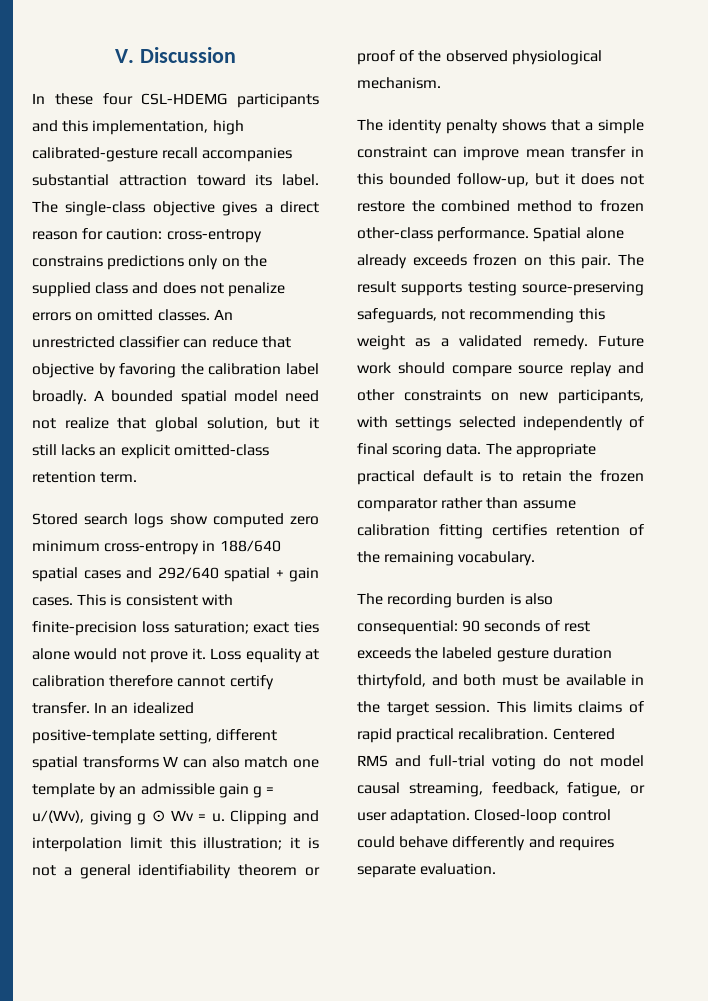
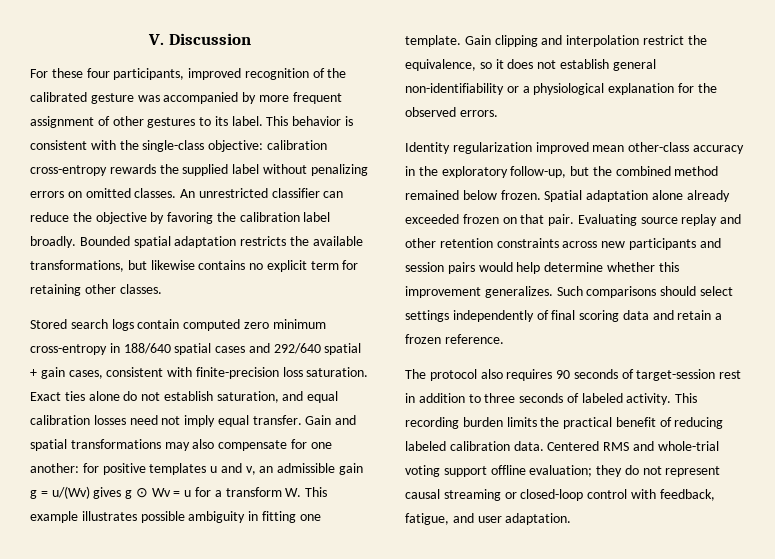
[32,93,45,104] In -> [30,69,48,78] For
[141,93,319,108] [32,120,244,135] [32,147,293,162] [32,174,319,186] [32,201,319,216] [32,228,262,243] [32,255,267,270] [32,282,285,297] CSL-HDEMG participants and this implementation, high calibrated-gesture recall accompanies substantial attraction toward its label. The single-class objective gives a direct reason for caution: cross-entropy constrains predictions only on the supplied class and does not penalize -> [113,68,347,80] [30,92,342,104] [30,116,354,128] [30,140,327,152] [30,164,368,176] participants, improved recognition of the calibrated gesture was accompanied by more frequent assignment of other gestures to its label. This behavior is consistent with the single-class objective: calibration cross-entropy rewards the supplied label without penalizing
[261,336,291,348] that -> [72,212,92,222] the
[94,390,319,405] [32,417,319,432] [32,444,269,459] [32,471,138,483] A bounded spatial model need not realize that global solution, but it still lacks an explicit omitted-class retention term. -> [79,236,363,248] [30,260,359,272] [30,284,162,296] Bounded spatial adaptation restricts the available transformations, but likewise contains no explicit term for retaining other classes.
[169,513,208,525] show -> [137,319,180,329] contain
[32,594,122,606] cases. This is -> [68,370,103,379] cases,
[173,621,319,634] [32,648,319,663] [32,675,274,690] [32,702,194,714] [32,729,278,744] [32,756,319,771] [32,783,117,798] saturation; exact ties alone would not prove it. Loss equality at calibration therefore cannot certify transfer. In an idealized positive-template setting, different spatial transforms W can also match one template by -> [306,367,369,377] [30,391,339,403] [30,415,357,427] [30,439,332,451] [30,463,256,475] saturation. Exact ties alone do not establish saturation, and equal calibration losses need not imply equal transfer. Gain and spatial transformations may also compensate for one another: for positive templates u and v,
[32,810,132,825] u/(Wv), giving -> [51,486,122,499] u/(Wv) gives
[211,810,319,825] [32,837,320,852] [32,864,320,879] [357,50,602,65] [357,77,441,89] [357,119,644,134] [357,146,644,161] [357,173,644,188] [357,200,644,212] [357,227,582,242] u. Clipping and interpolation limit this illustration; it is not a general identifiability theorem or proof of the observed physiological mechanism. // The identity penalty shows that a simple constraint can improve mean transfer in this bounded follow-up, but it does not restore the combined method to frozen other-class performance. Spatial -> [184,487,328,497] [30,511,321,523] [405,35,707,47] [405,59,656,71] [405,83,717,95] [405,107,498,117] [405,142,744,154] [405,166,719,178] [405,190,649,202] u for a transform W. This example illustrates possible ambiguity in fitting one template. Gain clipping and interpolation restrict the equivalence, so it does not establish general non-identifiability or a physiological explanation for the observed errors. // Identity regularization improved mean other-class accuracy in the exploratory follow-up, but the combined method remained below frozen. Spatial adaptation
[412,254,467,266] exceeds -> [405,214,459,224] exceeded
[548,254,644,269] [357,281,644,296] [357,308,605,323] [357,335,644,350] [357,362,644,377] [357,389,644,404] [357,416,644,431] [357,443,596,458] [357,470,644,485] [357,497,576,512] [357,524,644,539] [357,551,536,566] [357,593,553,608] [357,620,590,635] [357,647,612,662] [357,674,644,689] [357,701,644,716] [357,728,615,743] [357,755,644,770] [357,782,483,797] this pair. The result supports testing source-preserving safeguards, not recommending this weight as a validated remedy. Future work should compare source replay and other constraints on new participants, with settings selected independently of final scoring data. The appropriate practical default is to retain the frozen comparator rather than assume calibration fitting certifies retention of the remaining vocabulary. // The recording burden is also consequential: 90 seconds of rest exceeds the labeled gesture duration thirtyfold, and both must be available in the target session. This limits claims of rapid practical recalibration. Centered RMS and full-trial voting do not model causal streaming, -> [520,214,742,226] [405,238,721,250] [405,262,679,274] [405,286,733,298] [405,310,723,322] [405,334,504,344] [405,369,742,381] [405,393,698,405] [405,417,724,429] [405,441,719,451] [405,465,721,477] [405,489,656,501] that pair. Evaluating source replay and other retention constraints across new participants and session pairs would help determine whether this improvement generalizes. Such comparisons should select settings independently of final scoring data and retain a frozen reference. // The protocol also requires 90 seconds of target-session rest in addition to three seconds of labeled activity. This recording burden limits the practical benefit of reducing labeled calibration data. Centered RMS and whole-trial voting support offline evaluation; they do not represent causal streaming or closed-loop control with
[630,785,645,794] or -> [452,513,474,523] and
[474,809,611,824] [357,836,614,851] [357,863,497,878] Closed-loop control could behave differently and requires separate evaluation. -> (572, 519) none

